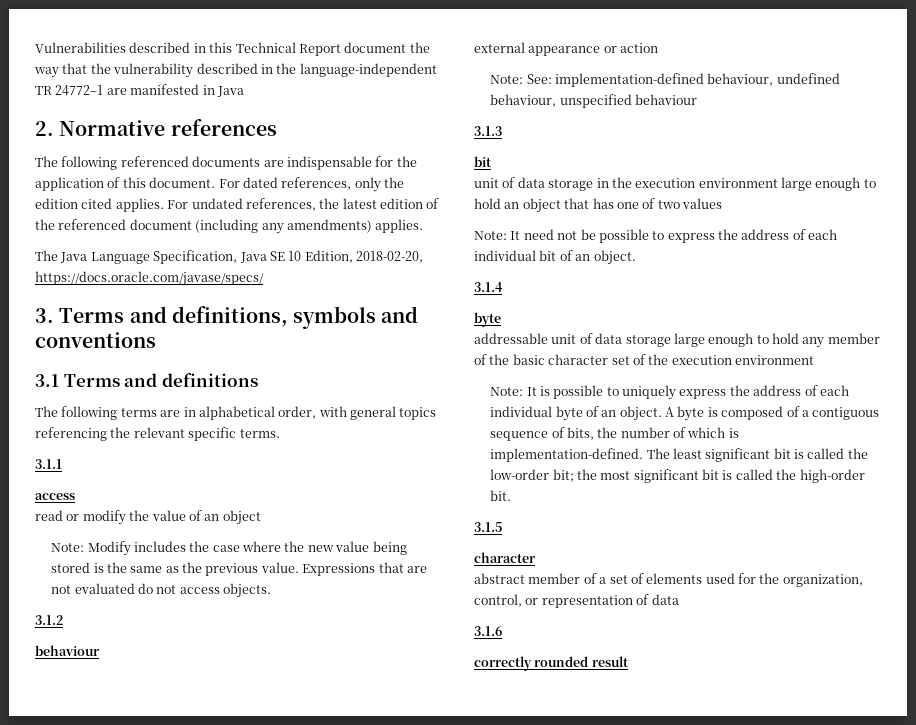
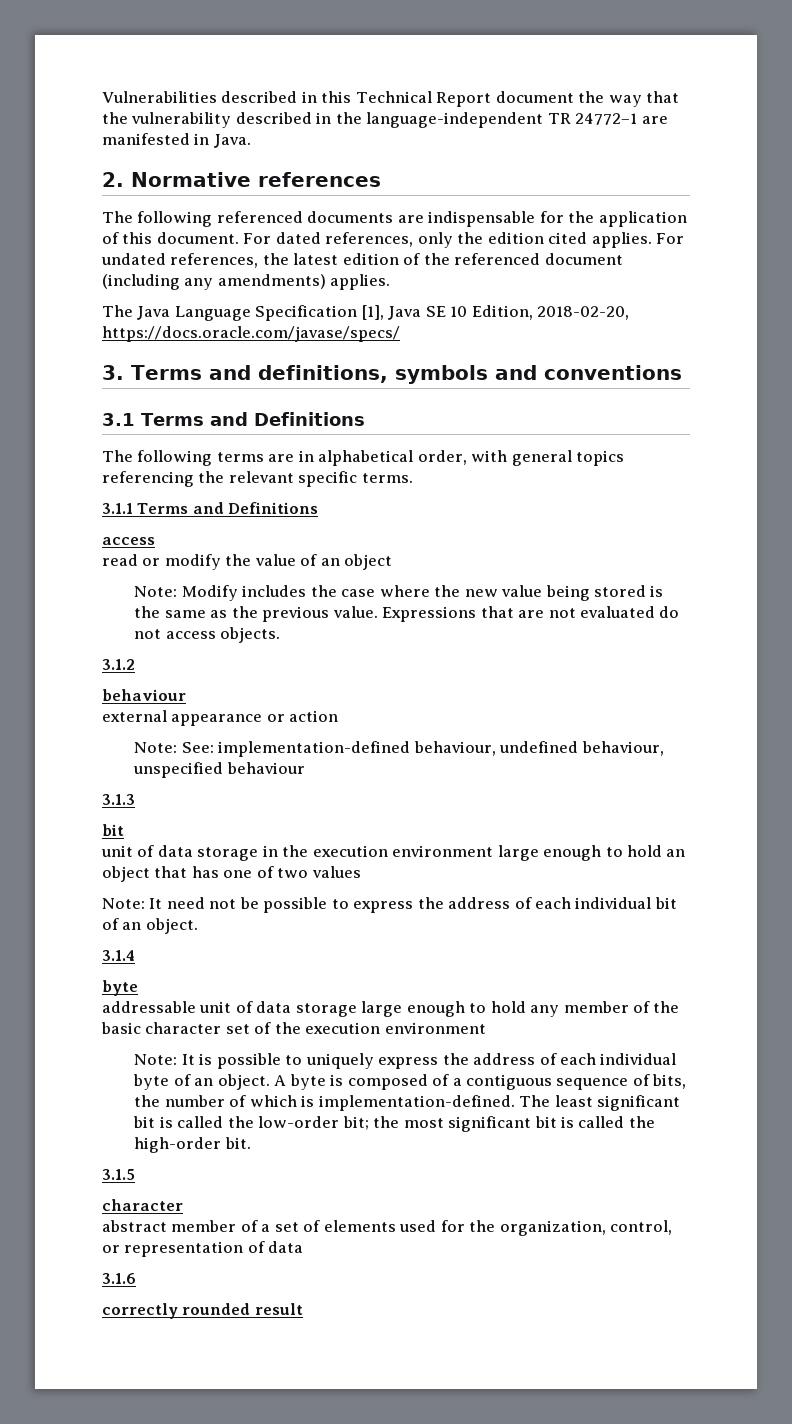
[216,86,244,97] Java -> [213,134,251,148] Java.
[153,250,238,264] Specification, -> [255,305,384,321] Specification [1],
[161,373,258,387] definitions -> [253,412,365,426] Definitions
(62, 464) none -> [137,502,319,514] Terms and Definitions

